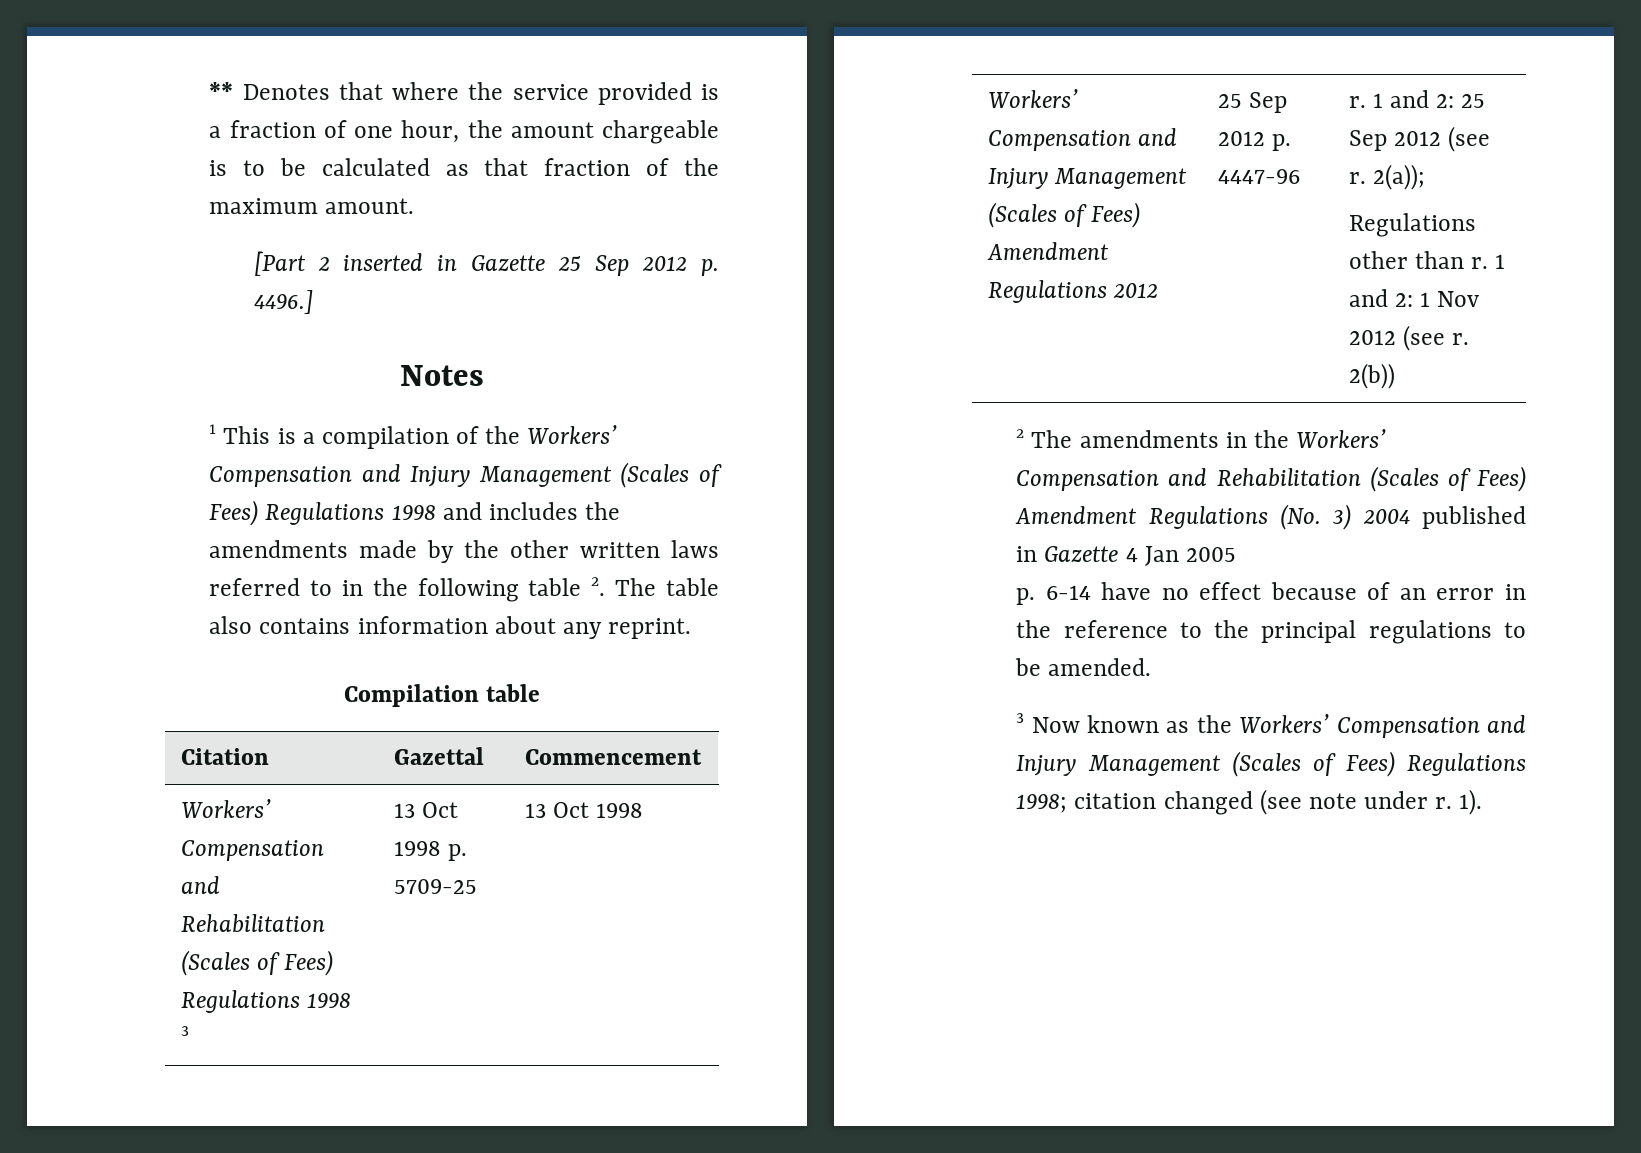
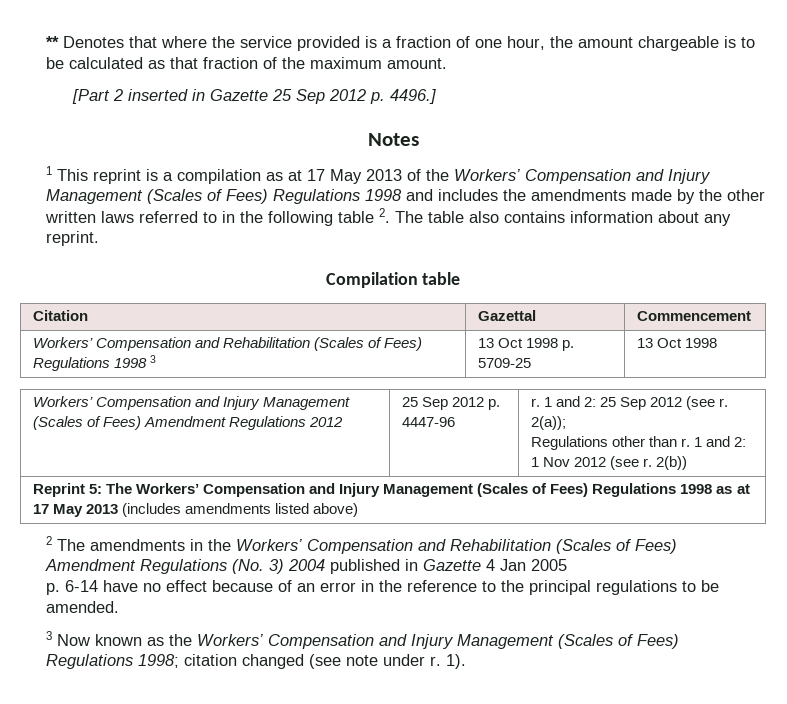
(271, 435) none -> [93,169,142,184] reprint
(449, 437) none -> [266,169,403,184] as at 17 May 2013
(1395, 376) none -> [32,483,750,497] [32,503,359,517] // Reprint 5: The Workers’ Compensation and Injury Management (Scales of Fees) Regulations 1998 as at 17 May 2013 (includes amendments listed above)

